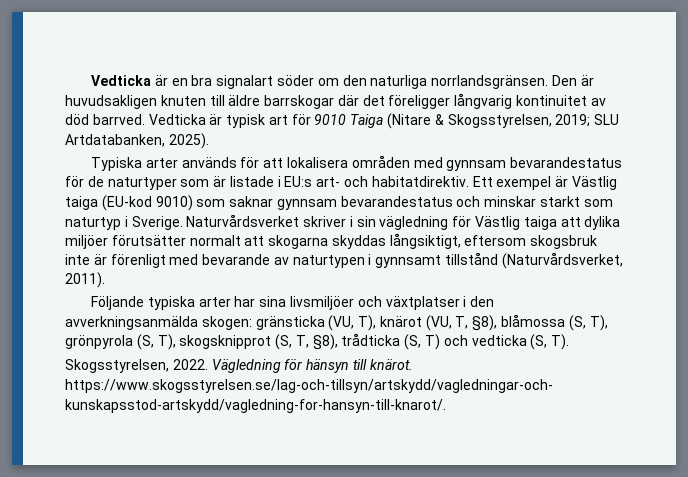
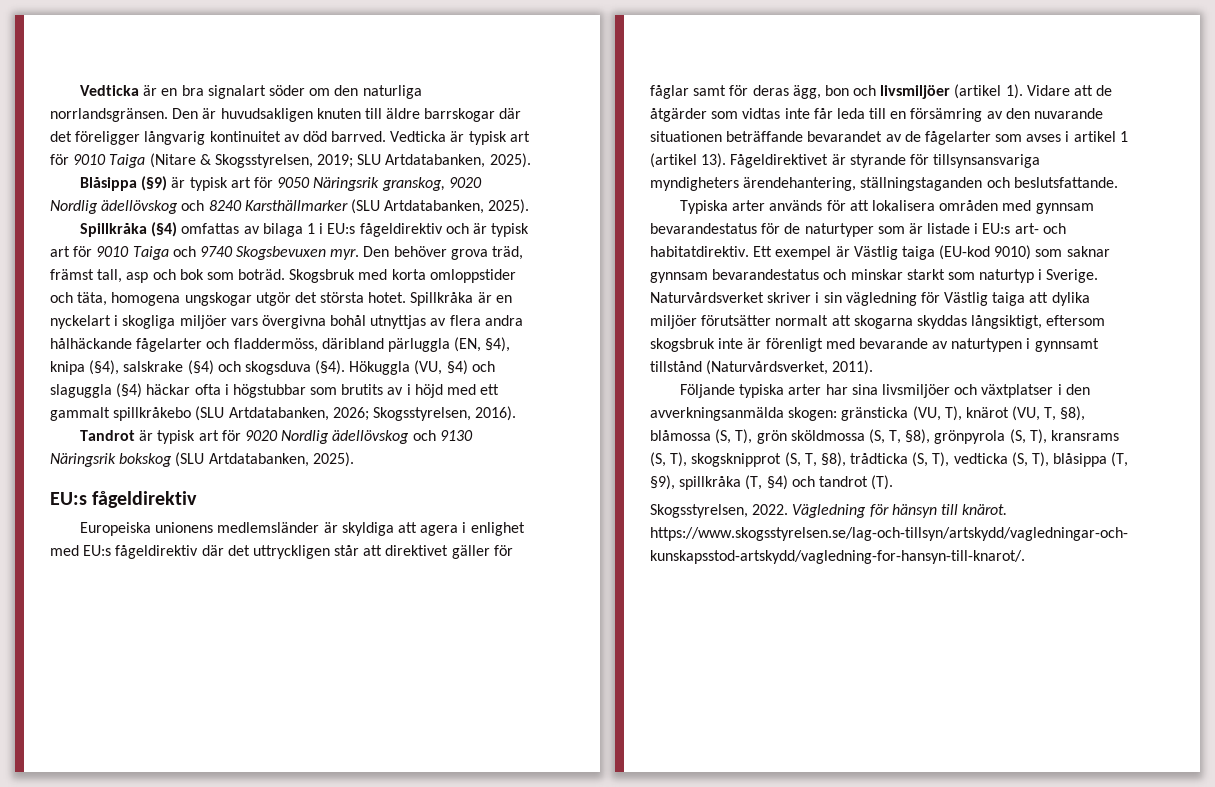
(209, 141) none -> [80,176,482,191] [50,199,530,214] [80,222,530,237] [50,246,524,260] [50,269,516,283] [50,292,512,306] [50,315,523,329] [50,337,511,352] [50,360,495,375] [50,383,500,398] [50,406,517,421] [80,430,473,444] [50,452,354,467] [50,491,198,508] [80,522,525,536] [50,545,513,559] [650,84,1113,99] [650,108,1104,122] [650,131,1128,145] [650,153,1041,168] [650,177,1118,191] // Blåsippa (§9) är typisk art för 9050 Näringsrik granskog, 9020 Nordlig ädellövskog och 8240 Karsthällmarker (SLU Artdatabanken, 2025). // Spillkråka (§4) omfattas av bilaga 1 i EU:s fågeldirektiv och är typisk art för 9010 Taiga och 9740 Skogsbevuxen myr. Den behöver grova träd, främst tall, asp och bok som boträd. Skogsbruk med korta omloppstider och täta, homogena ungskogar utgör det största hotet. Spillkråka är en nyckelart i skogliga miljöer vars övergivna bohål utnyttjas av flera andra hålhäckande fågelarter och fladdermöss, däribland pärluggla (EN, §4), knipa (§4), salskrake (§4) och skogsduva (§4). Hökuggla (VU, §4) och slaguggla (§4) häckar ofta i högstubbar som brutits av i höjd med ett gammalt spillkråkebo (SLU Artdatabanken, 2026; Skogsstyrelsen, 2016). // Tandrot är typisk art för 9020 Nordlig ädellövskog och 9130 Näringsrik bokskog (SLU Artdatabanken, 2025). // EU:s fågeldirektiv // Europeiska unionens medlemsländer är skyldiga att agera i enlighet med EU:s fågeldirektiv där det uttryckligen står att direktivet gäller för fåglar samt för deras ägg, bon och livsmiljöer (artikel 1). Vidare att de åtgärder som vidtas inte får leda till en försämring av den nuvarande situationen beträffande bevarandet av de fågelarter som avses i artikel 1 (artikel 13). Fågeldirektivet är styrande för tillsynsansvariga myndigheters ärendehantering, ställningstaganden och beslutsfattande.
[65,335,133,349] grönpyrola -> [756,429,1120,444] grön sköldmossa (S, T, §8), grönpyrola (S, T), kransrams
[425,334,570,350] T) och vedticka (S, T). -> [932,452,1129,467] [650,475,894,490] T), vedticka (S, T), blåsippa (T, §9), spillkråka (T, §4) och tandrot (T).

